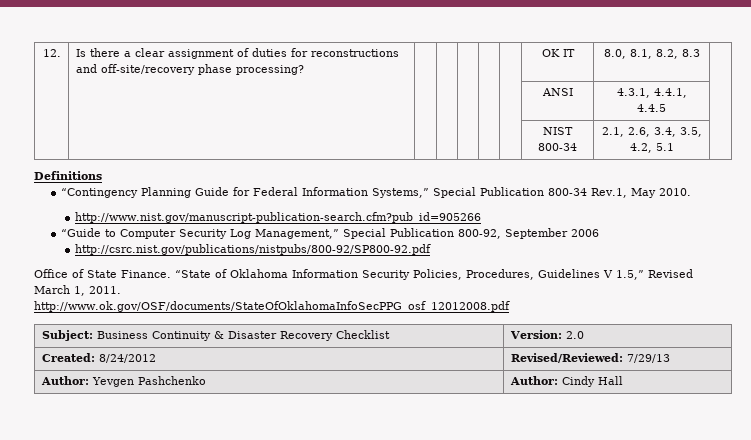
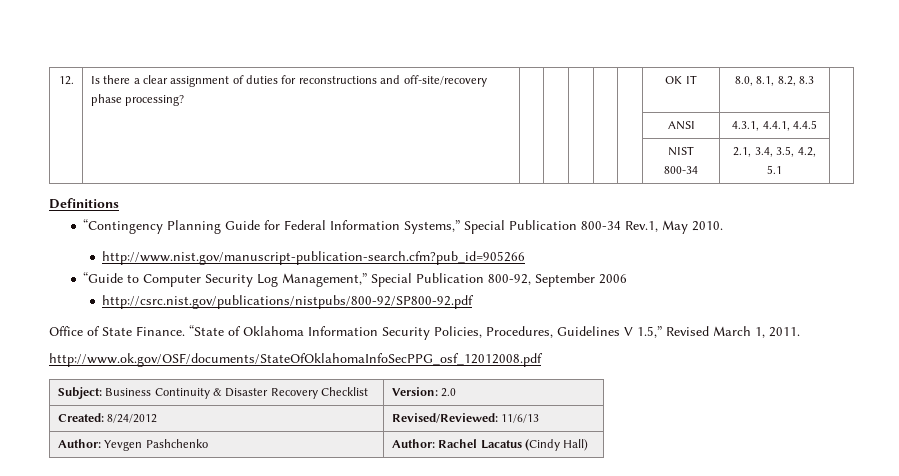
[627,127,650,137] 2.6, -> (752, 152) none
[626,354,670,363] 7/29/13 -> [501,414,540,423] 11/6/13
[561,376,623,387] Cindy Hall -> [438,439,589,451] Rachel Lacatus (Cindy Hall)

